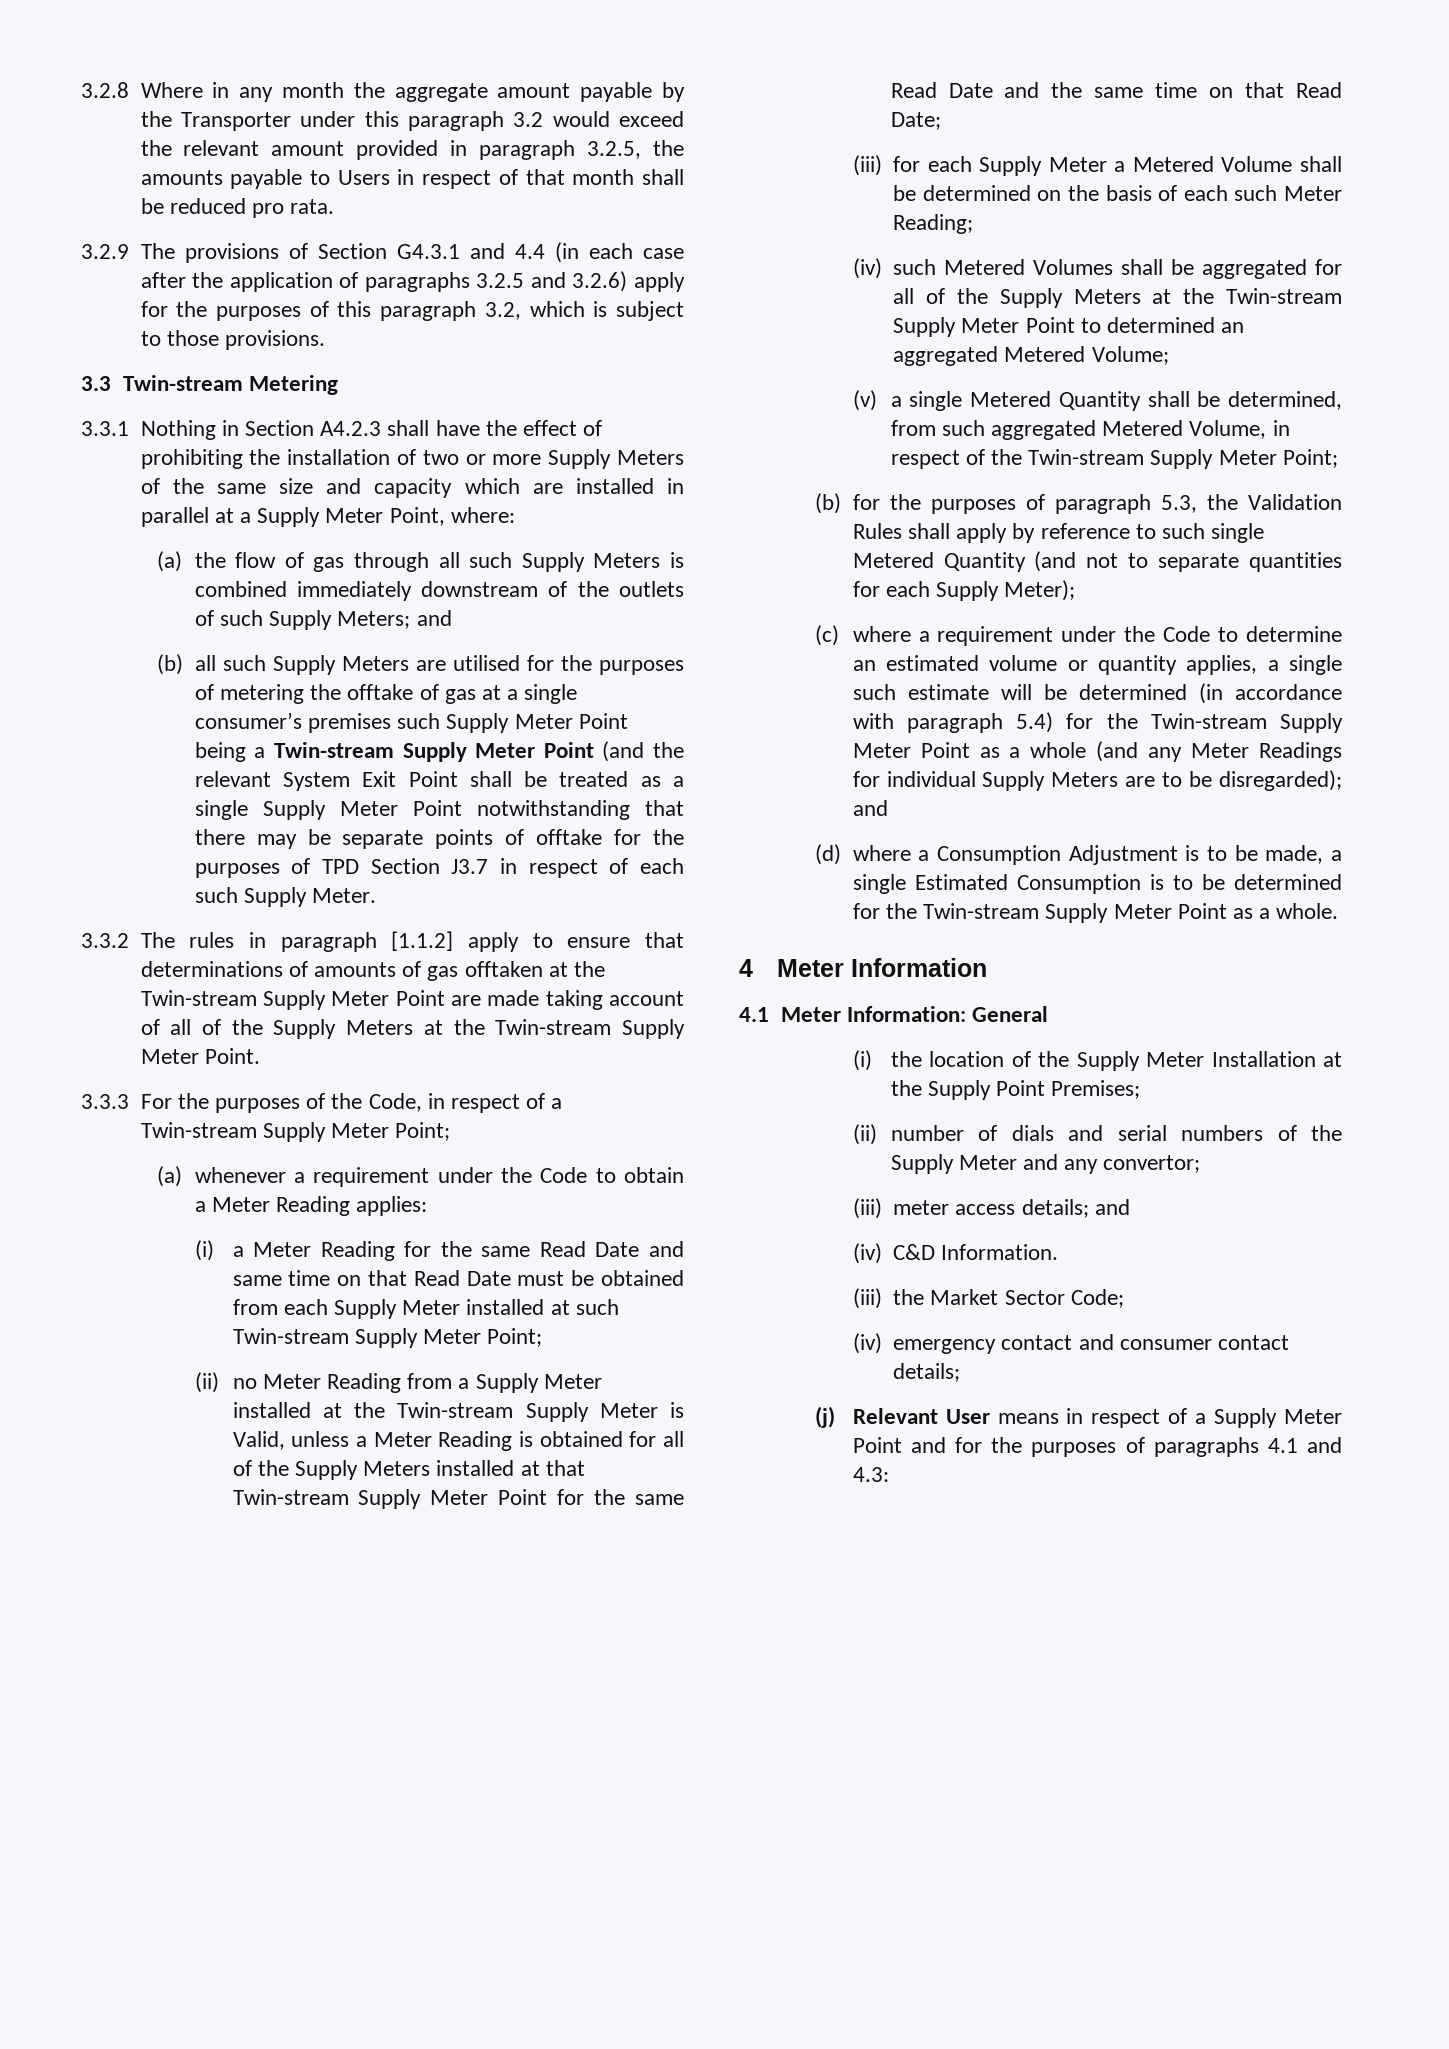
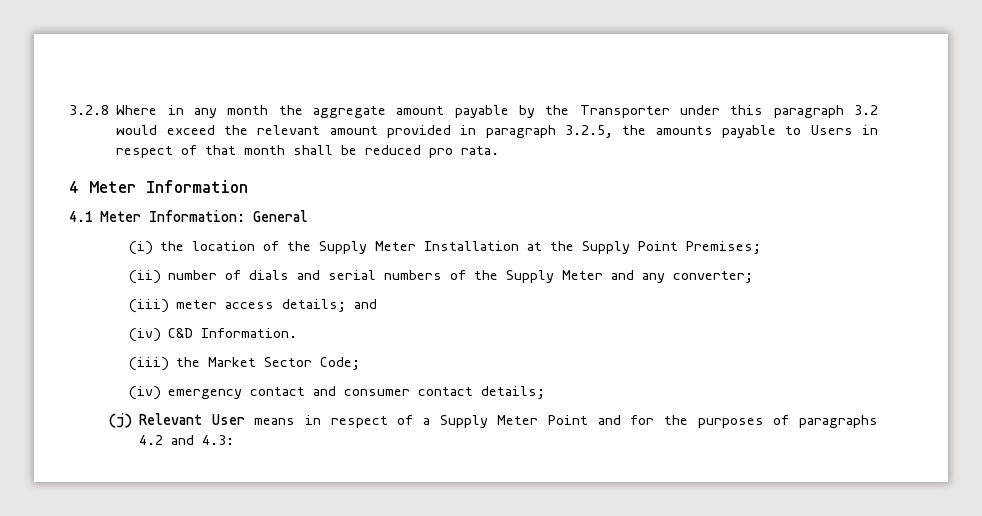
[81,242,684,263] [140,271,685,292] [140,301,684,321] [140,330,325,350] [81,375,338,395] [81,420,603,440] [140,449,684,469] [140,478,684,498] [140,507,515,527] [156,551,685,572] [194,581,685,601] [194,610,452,630] [156,654,684,675] [194,684,578,704] [194,712,628,733] [194,741,684,762] [194,771,685,791] [194,800,684,820] [194,829,685,849] [194,858,685,878] [194,887,377,907] [81,931,684,952] [140,961,605,981] [140,990,684,1010] [140,1019,685,1039] [140,1048,260,1064] [81,1093,563,1113] [140,1122,451,1142] [156,1166,684,1187] [194,1196,428,1216] [194,1240,684,1261] [232,1270,684,1286] [232,1299,619,1319] [232,1328,543,1348] [194,1372,602,1393] [232,1402,684,1422] [232,1431,684,1451] [232,1460,585,1480] [232,1489,684,1509] [890,82,1342,98] [890,112,941,130] [852,155,1342,176] [893,185,1342,201] [893,214,974,234] [852,258,1342,279] [893,288,1342,308] [893,317,1245,337] [893,346,1169,366] [852,390,1342,411] [890,420,1290,440] [890,449,1338,469] [814,493,1342,514] [852,523,1265,543] [852,551,1342,572] [852,580,1076,601] [814,625,1342,646] [852,655,1342,675] [852,683,1342,704] [852,712,1343,733] [852,741,1342,762] [852,770,1342,791] [852,800,888,816] [814,844,1342,865] [852,874,1342,894] [852,903,1339,923] // 3.2.9 The provisions of Section G4.3.1 and 4.4 (in each case after the application of paragraphs 3.2.5 and 3.2.6) apply for the purposes of this paragraph 3.2, which is subject to those provisions. // 3.3 Twin-stream Metering // 3.3.1 Nothing in Section A4.2.3 shall have the effect of prohibiting the installation of two or more Supply Meters of the same size and capacity which are installed in parallel at a Supply Meter Point, where: // (a) the flow of gas through all such Supply Meters is combined immediately downstream of the outlets of such Supply Meters; and // (b) all such Supply Meters are utilised for the purposes of metering the offtake of gas at a single consumer’s premises such Supply Meter Point being a Twin-stream Supply Meter Point (and the relevant System Exit Point shall be treated as a single Supply Meter Point notwithstanding that there may be separate points of offtake for the purposes of TPD Section J3.7 in respect of each such Supply Meter. // 3.3.2 The rules in paragraph [1.1.2] apply to ensure that determinations of amounts of gas offtaken at the Twin-stream Supply Meter Point are made taking account of all of the Supply Meters at the Twin-stream Supply Meter Point. // 3.3.3 For the purposes of the Code, in respect of a Twin-stream Supply Meter Point; // (a) whenever a requirement under the Code to obtain a Meter Reading applies: // (i) a Meter Reading for the same Read Date and same time on that Read Date must be obtained from each Supply Meter installed at such Twin-stream Supply Meter Point; // (ii) no Meter Reading from a Supply Meter installed at the Twin-stream Supply Meter is Valid, unless a Meter Reading is obtained for all of the Supply Meters installed at that Twin-stream Supply Meter Point for the same Read Date and the same time on that Read Date; // (iii) for each Supply Meter a Metered Volume shall be determined on the basis of each such Meter Reading; // (iv) such Metered Volumes shall be aggregated for all of the Supply Meters at the Twin-stream Supply Meter Point to determined an aggregated Metered Volume; // (v) a single Metered Quantity shall be determined, from such aggregated Metered Volume, in respect of the Twin-stream Supply Meter Point; // (b) for the purposes of paragraph 5.3, the Validation Rules shall apply by reference to such single Metered Quantity (and not to separate quantities for each Supply Meter); // (c) where a requirement under the Code to determine an estimated volume or quantity applies, a single such estimate will be determined (in accordance with paragraph 5.4) for the Twin-stream Supply Meter Point as a whole (and any Meter Readings for individual Supply Meters are to be disregarded); and // (d) where a Consumption Adjustment is to be made, a single Estimated Consumption is to be determined for the Twin-stream Supply Meter Point as a whole. -> (500, 150) none
[1103,1155,1201,1173] convertor; -> [673,271,754,283] converter;
[1267,1438,1298,1453] 4.1 -> [139,435,164,445] 4.2

